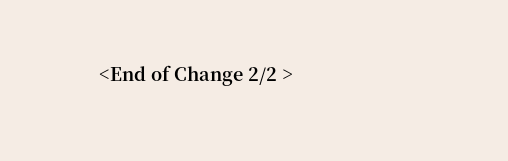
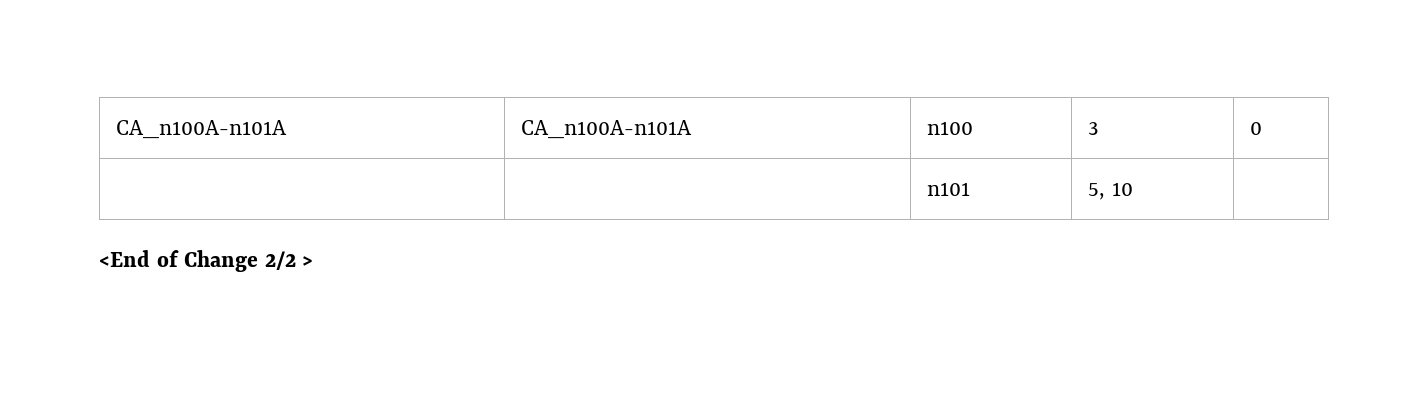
(99, 73) none -> [116,120,288,139] [521,120,693,139] [927,121,974,135] [1088,122,1100,135] [1250,122,1263,135] [927,182,971,196] [1088,182,1133,200] CA_n100A-n101A | CA_n100A-n101A | n100 | 3 | 0 // | | n101 | 5, 10 | //

